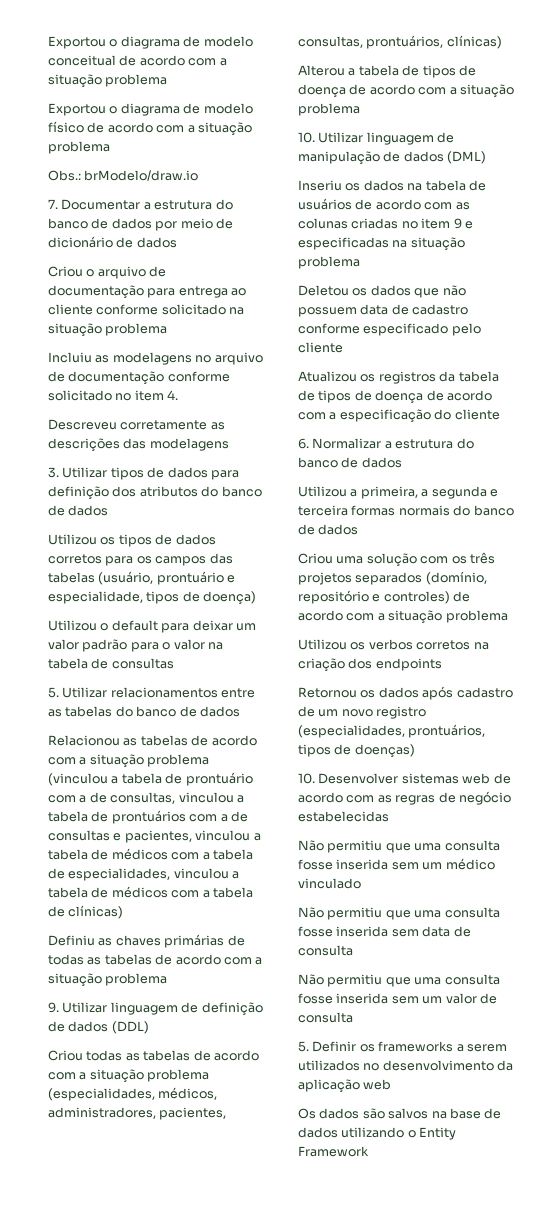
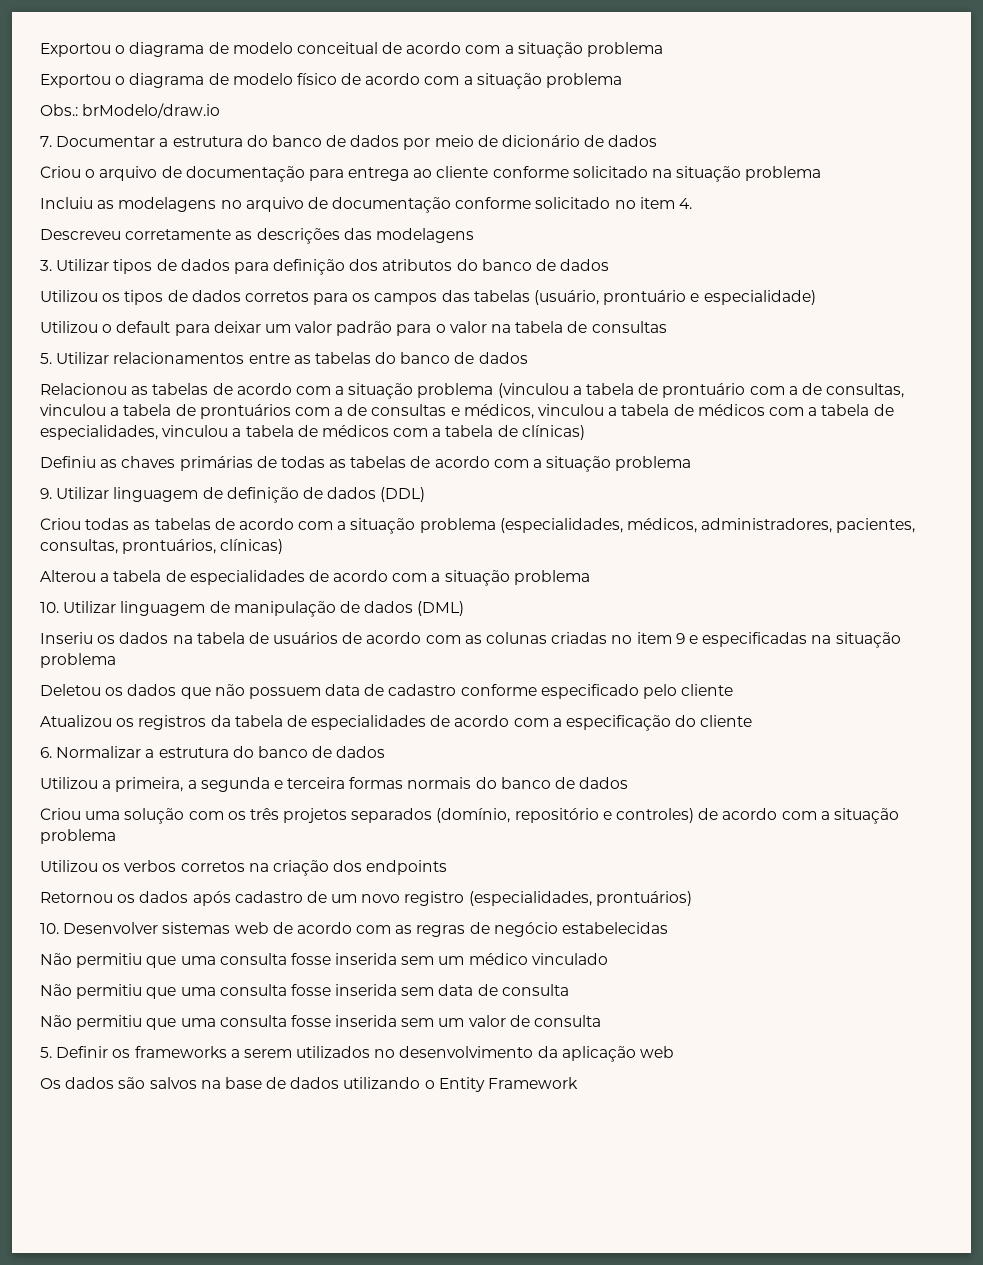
[48,591,257,605] especialidade, tipos de doença) -> [703,290,816,305] especialidade)
[124,830,192,843] pacientes, -> [463,404,534,419] médicos,
[422,65,476,78] [298,84,346,98] tipos de doença -> [189,570,305,585] especialidades
[318,390,424,404] tipos de doença -> [311,715,427,730] especialidades
[408,724,486,738] [298,744,415,758] prontuários, tipos de doenças) -> [595,891,692,906] prontuários)

